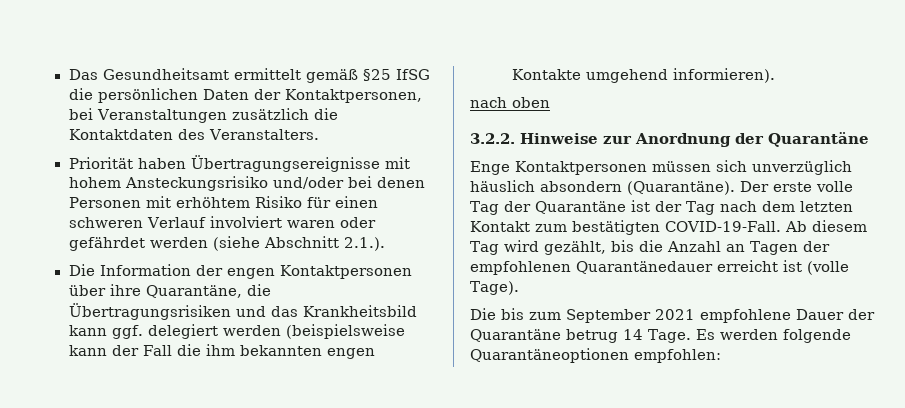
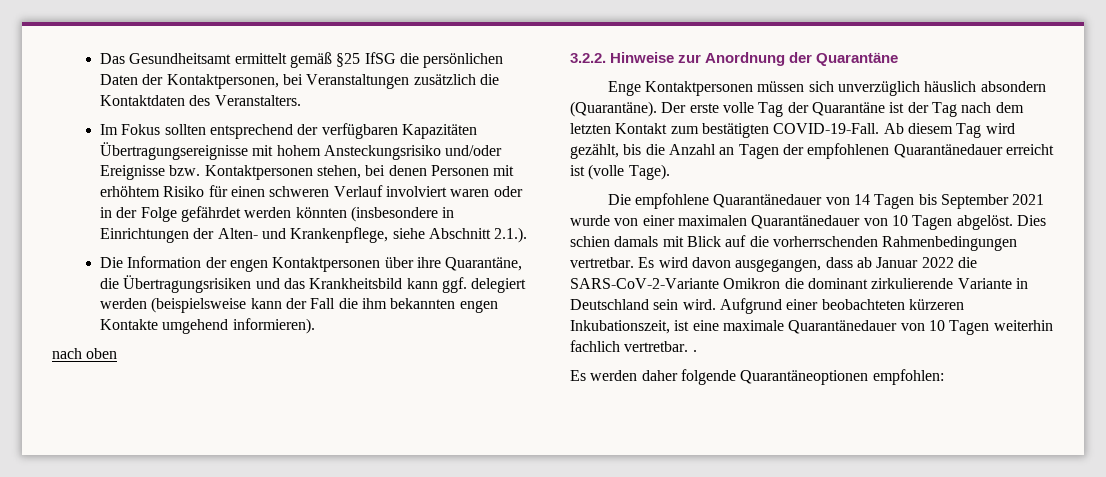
[68,157,186,169] Priorität haben -> [100,123,478,139] Im Fokus sollten entsprechend der verfügbaren Kapazitäten
(344, 183) none -> [100,165,362,180] Ereignisse bzw. Kontaktpersonen stehen,
[68,236,260,251] gefährdet werden (siehe -> [100,206,455,222] [100,227,425,243] in der Folge gefährdet werden könnten (insbesondere in Einrichtungen der Alten- und Krankenpflege, siehe
[501,308,875,323] [470,329,691,343] bis zum September 2021 empfohlene Dauer der Quarantäne betrug 14 Tage. -> [634,193,1045,209] [570,215,1046,230] [570,235,1018,251] [570,257,977,272] [570,278,1028,289] [570,298,964,314] [570,320,1053,335] [570,340,697,352] empfohlene Quarantänedauer von 14 Tagen bis September 2021 wurde von einer maximalen Quarantänedauer von 10 Tagen abgelöst. Dies schien damals mit Blick auf die vorherrschenden Rahmenbedingungen vertretbar. Es wird davon ausgegangen, dass ab Januar 2022 die SARS-CoV-2-Variante Omikron die dominant zirkulierende Variante in Deutschland sein wird. Aufgrund einer beobachteten kürzeren Inkubationszeit, ist eine maximale Quarantänedauer von 10 Tagen weiterhin fachlich vertretbar. . //
(778, 334) none -> [641,370,678,381] daher

